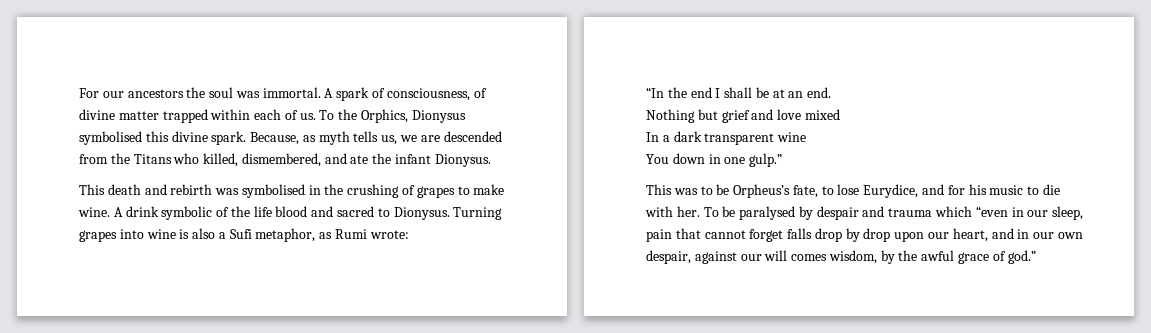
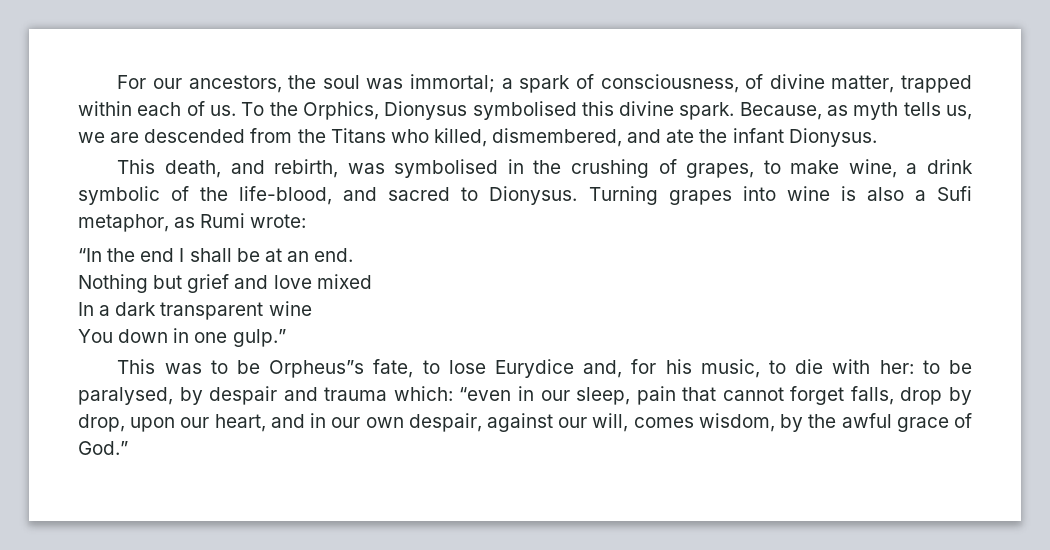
[127,89,184,98] ancestors -> [188,75,282,93] ancestors,
[262,87,334,98] immortal. A -> [410,74,513,93] immortal; a
[118,111,159,120] matter -> [831,75,895,93] matter,
[107,184,213,195] death and rebirth -> [164,159,339,178] death, and rebirth,
[416,186,455,198] grapes -> [686,163,755,178] grapes,
[78,207,123,217] wine. A -> [848,159,918,178] wine, a
[253,206,308,217] life blood -> [239,186,333,205] life-blood,
[733,184,791,198] Orpheus’s -> [269,360,365,378] Orpheus”s
[863,184,945,198] Eurydice, and -> [494,359,623,378] Eurydice and,
[989,185,1024,195] music -> [700,359,760,378] music,
[676,206,796,220] her. To be paralysed -> [879,360,973,374] [78,387,173,405] her: to be paralysed,
[935,206,973,217] which -> [393,386,453,401] which:
[787,228,813,239] falls -> [850,386,894,405] falls,
[863,228,891,242] drop -> [78,414,125,432] drop,
[764,250,788,261] will -> [592,413,629,432] will,
[1007,250,1036,264] god.” -> [78,441,128,455] God.”

